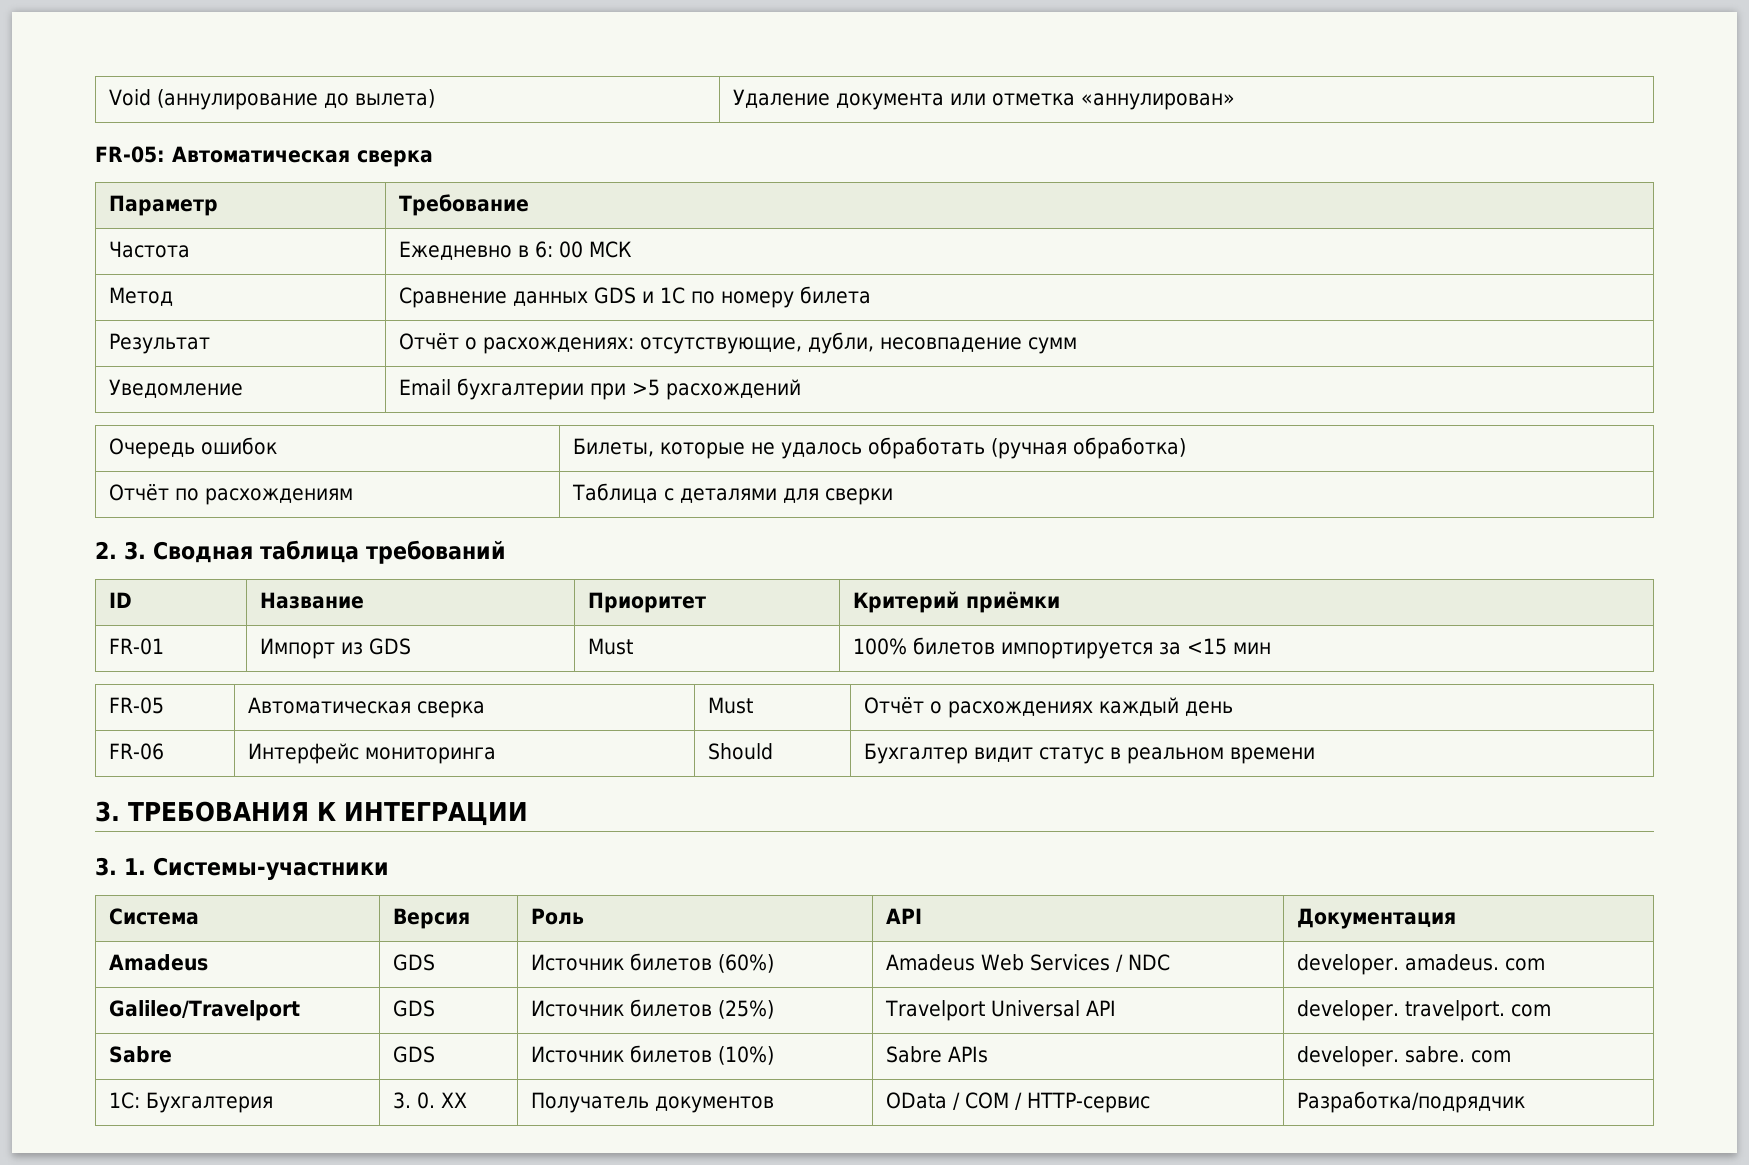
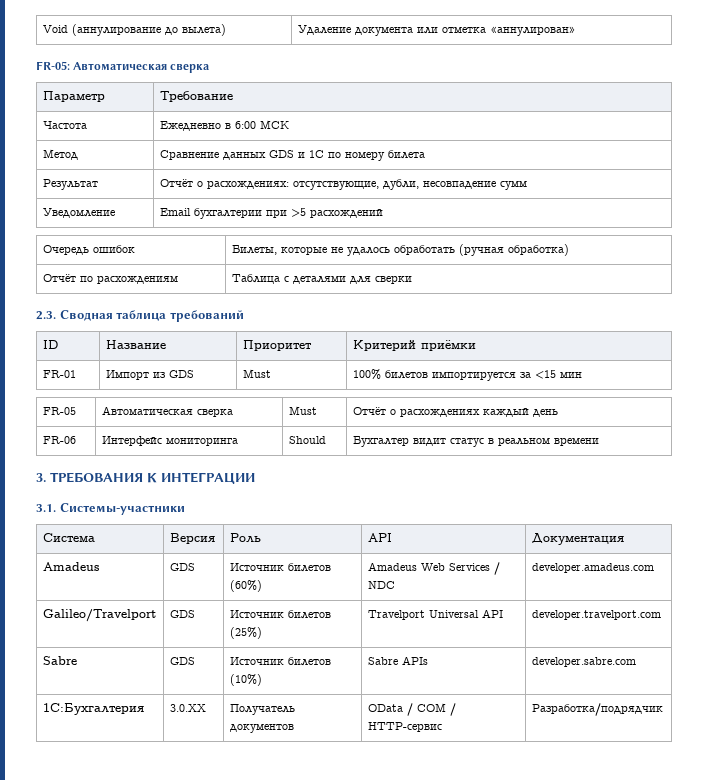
[535,241,584,258] 6: 00 -> [234,121,256,129] 6:00
[95,541,146,560] 2. 3. -> [36,311,56,320] 2.3.
[95,857,146,876] 3. 1. -> [36,504,56,512] 3.1.
[1297,954,1546,975] developer. amadeus. com -> [531,563,654,573] developer.amadeus.com
[1297,1000,1552,1021] developer. travelport. com -> [531,610,661,620] developer.travelport.com
[1297,1046,1512,1067] [109,1092,274,1113] [393,1092,468,1109] developer. sabre. com // 1С: Бухгалтерия | 3. 0. XX -> [531,657,636,667] [42,703,144,715] [169,704,206,712] developer.sabre.com // 1С:Бухгалтерия | 3.0.XX

